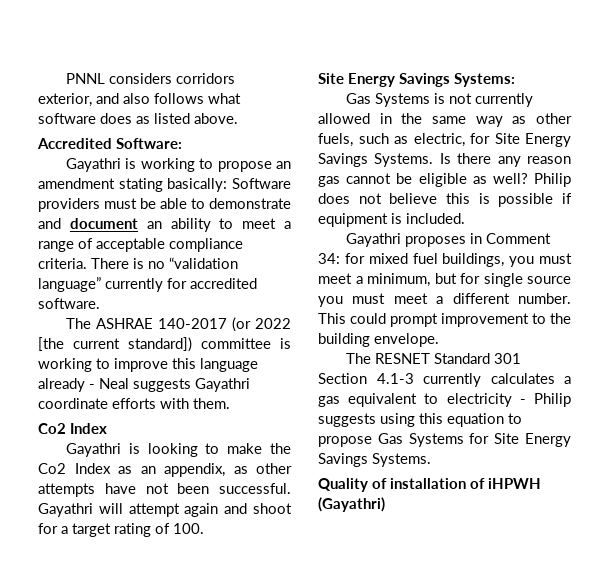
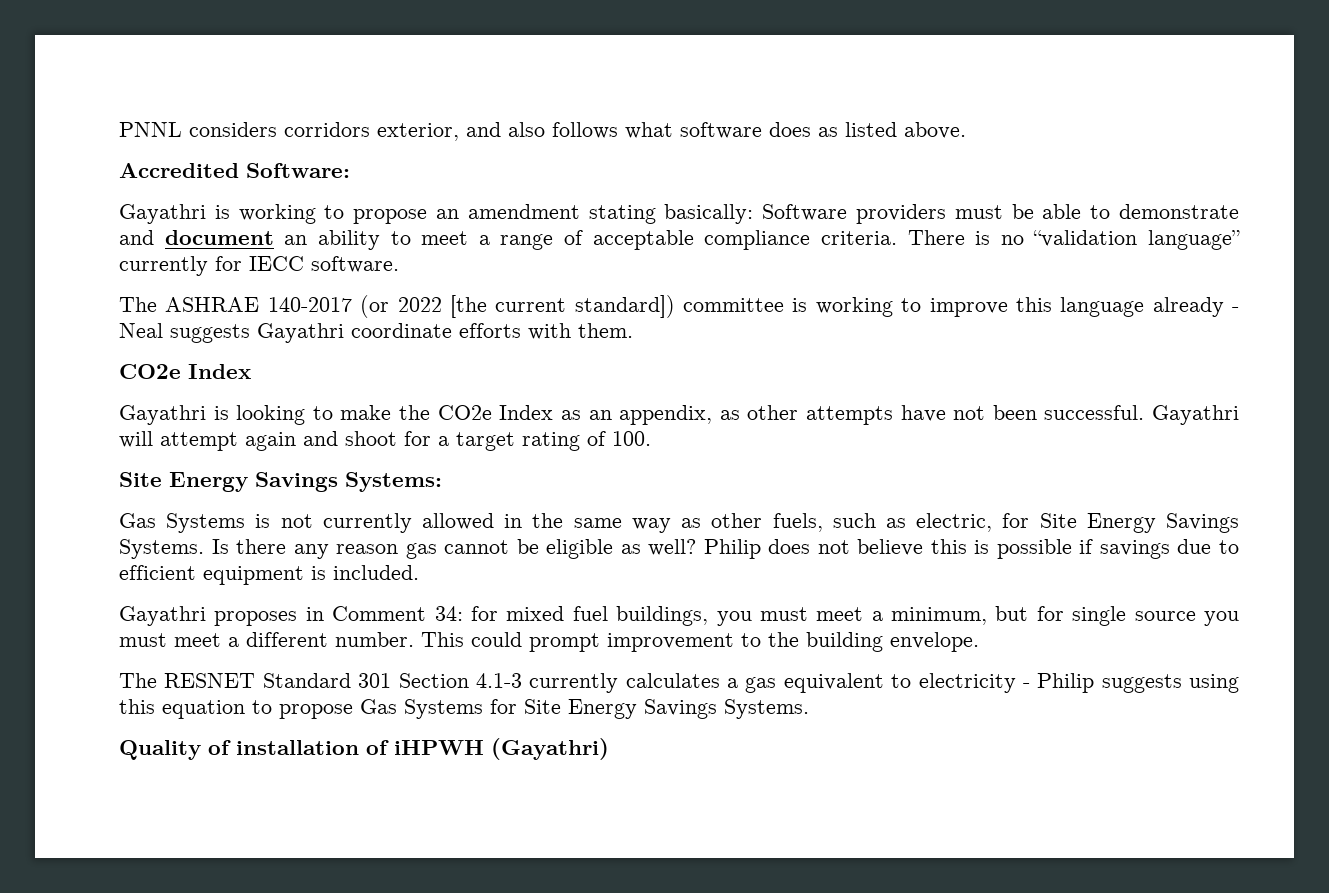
[190,278,257,289] accredited -> [249,256,304,271] IECC
[38,423,66,434] Co2 -> [119,364,181,379] CO2e
[38,463,66,474] Co2 -> [437,405,492,420] CO2e
(572, 198) none -> [1099,539,1239,559] [119,565,196,580] savings due to efficient

